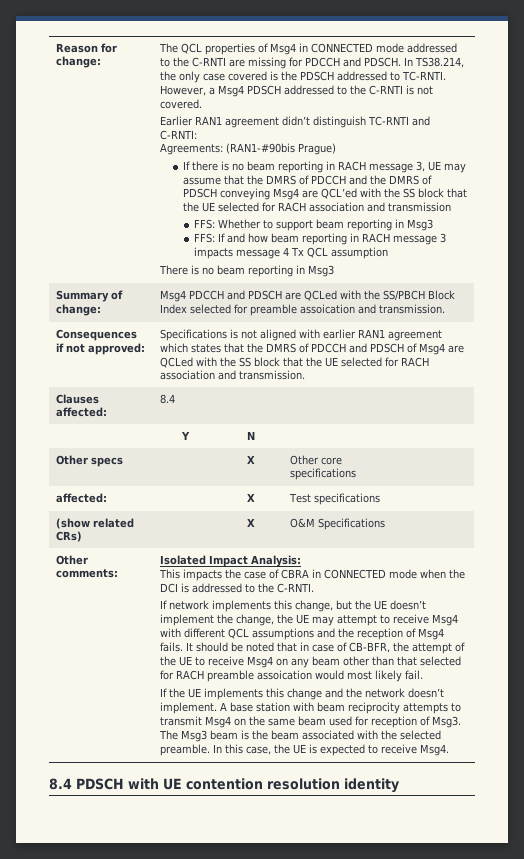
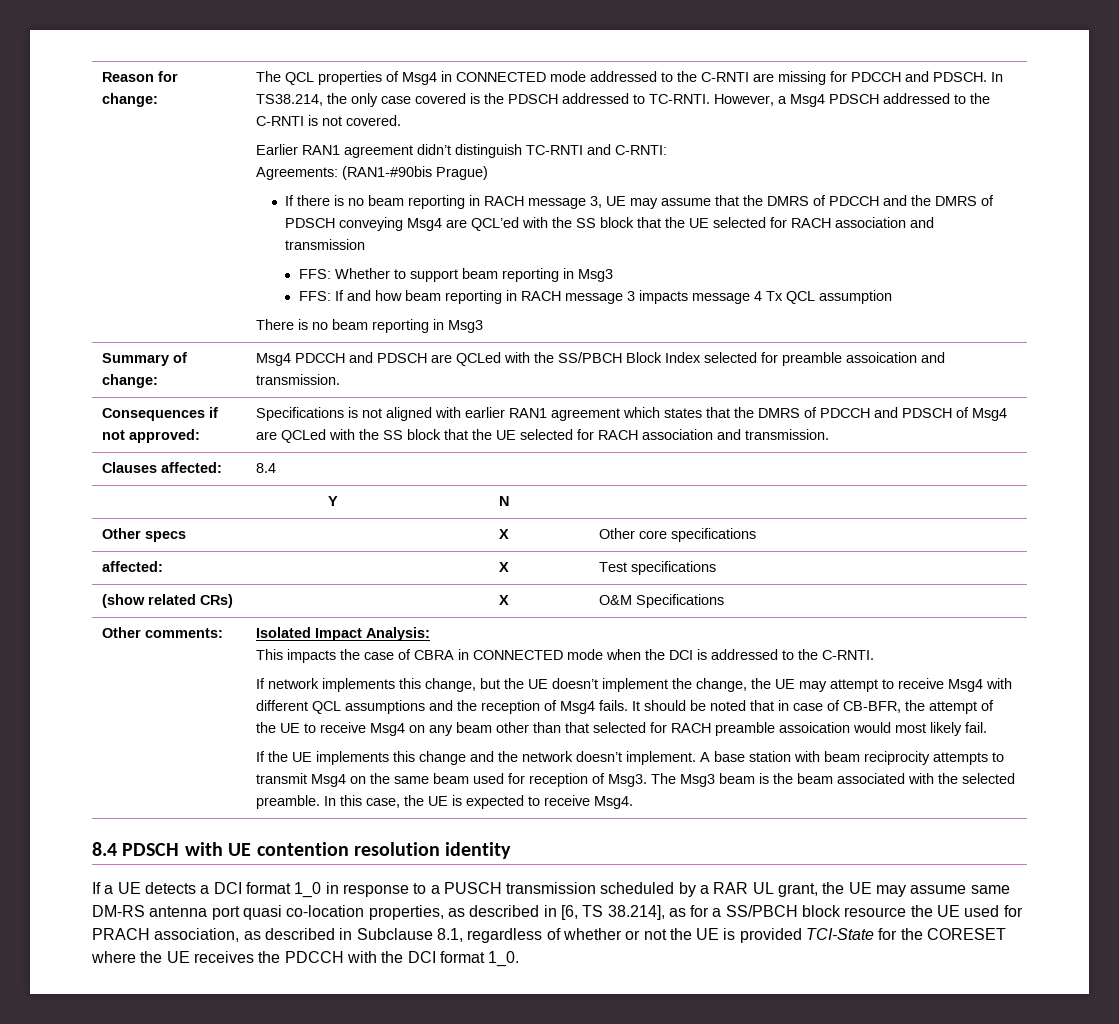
(399, 785) none -> [92,882,1010,898] [92,905,1023,920] [92,928,1007,943] [91,951,520,967] // If a UE detects a DCI format 1_0 in response to a PUSCH transmission scheduled by a RAR UL grant, the UE may assume same DM-RS antenna port quasi co-location properties, as described in [6, TS 38.214], as for a SS/PBCH block resource the UE used for PRACH association, as described in Subclause 8.1, regardless of whether or not the UE is provided TCI-State for the CORESET where the UE receives the PDCCH with the DCI format 1_0.

